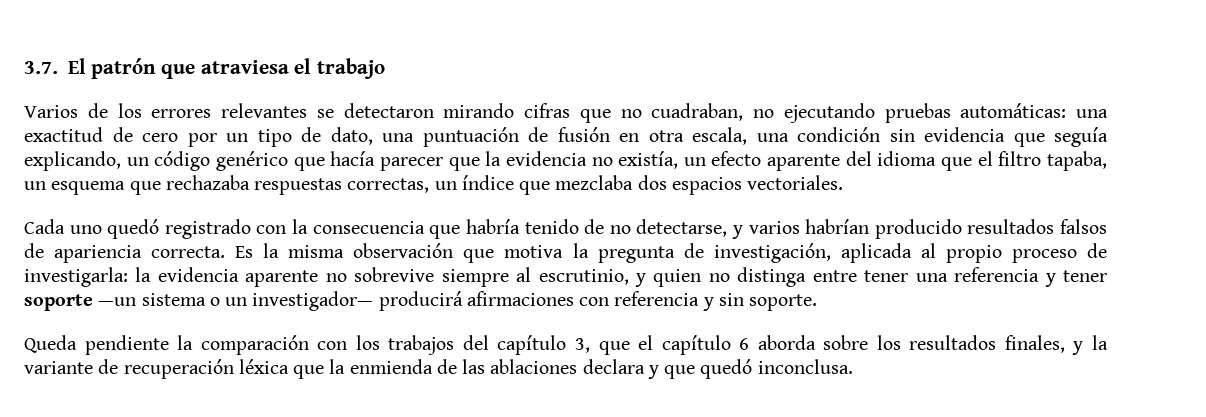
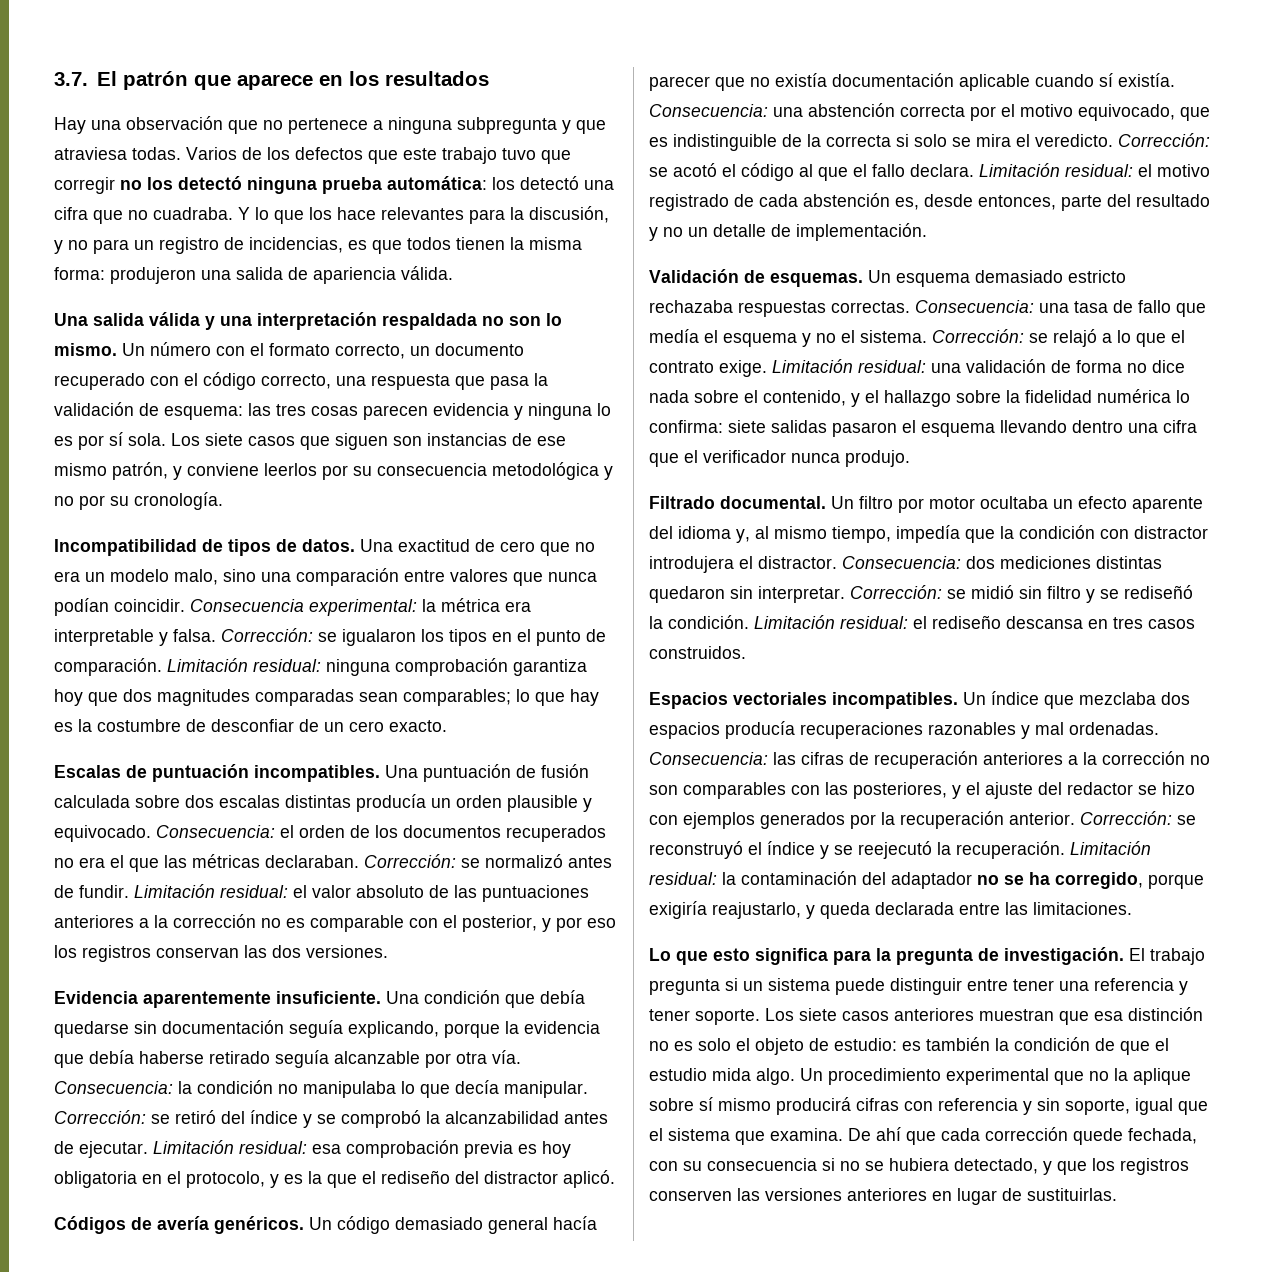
[200,58,386,79] [24,103,1108,123] [24,127,1108,147] [24,151,679,171] atraviesa el trabajo // Varios de los errores relevantes se detectaron mirando cifras que no cuadraban, no ejecutando pruebas automáticas: una exactitud de cero por un tipo de dato, una puntuación de fusión en otra escala, una condición sin evidencia que seguía explicando, un código genérico que hacía parecer que la evidencia no existía, -> [236,71,489,90] [54,116,606,134] [54,147,571,164] [54,176,614,194] [54,206,609,224] [54,237,582,254] [54,266,453,284] [54,312,562,330] [54,342,524,359] [54,372,548,390] [54,402,611,420] [54,432,566,450] [54,462,613,480] [54,492,223,510] [54,539,595,556] [54,568,597,586] [54,598,531,616] [54,628,606,646] [54,658,587,676] [54,689,599,706] [54,719,447,732] [54,764,589,782] [54,794,592,812] [54,825,606,842] [54,854,612,872] [54,884,589,902] [54,914,616,932] [54,945,388,962] [54,990,585,1008] [54,1020,600,1038] [54,1050,521,1068] [54,1080,588,1098] [54,1110,608,1128] [54,1140,571,1158] [54,1170,615,1188] [54,1216,597,1234] [649,73,1175,91] [649,103,1210,121] [649,133,1210,151] [649,163,1210,181] [649,193,1210,211] [649,223,927,241] [649,269,1126,287] [649,300,1206,317] [649,329,1185,347] [649,359,1185,377] [649,389,1190,407] [649,420,1197,437] [649,450,910,467] [649,496,1048,513] aparece en los resultados // Hay una observación que no pertenece a ninguna subpregunta y que atraviesa todas. Varios de los defectos que este trabajo tuvo que corregir no los detectó ninguna prueba automática: los detectó una cifra que no cuadraba. Y lo que los hace relevantes para la discusión, y no para un registro de incidencias, es que todos tienen la misma forma: produjeron una salida de apariencia válida. // Una salida válida y una interpretación respaldada no son lo mismo. Un número con el formato correcto, un documento recuperado con el código correcto, una respuesta que pasa la validación de esquema: las tres cosas parecen evidencia y ninguna lo es por sí sola. Los siete casos que siguen son instancias de ese mismo patrón, y conviene leerlos por su consecuencia metodológica y no por su cronología. // Incompatibilidad de tipos de datos. Una exactitud de cero que no era un modelo malo, sino una comparación entre valores que nunca podían coincidir. Consecuencia experimental: la métrica era interpretable y falsa. Corrección: se igualaron los tipos en el punto de comparación. Limitación residual: ninguna comprobación garantiza hoy que dos magnitudes comparadas sean comparables; lo que hay es la costumbre de desconfiar de un cero exacto. // Escalas de puntuación incompatibles. Una puntuación de fusión calculada sobre dos escalas distintas producía un orden plausible y equivocado. Consecuencia: el orden de los documentos recuperados no era el que las métricas declaraban. Corrección: se normalizó antes de fundir. Limitación residual: el valor absoluto de las puntuaciones anteriores a la corrección no es comparable con el posterior, y por eso los registros conservan las dos versiones. // Evidencia aparentemente insuficiente. Una condición que debía quedarse sin documentación seguía explicando, porque la evidencia que debía haberse retirado seguía alcanzable por otra vía. Consecuencia: la condición no manipulaba lo que decía manipular. Corrección: se retiró del índice y se comprobó la alcanzabilidad antes de ejecutar. Limitación residual: esa comprobación previa es hoy obligatoria en el protocolo, y es la que el rediseño del distractor aplicó. // Códigos de avería genéricos. Un código demasiado general hacía parecer que no existía documentación aplicable cuando sí existía. Consecuencia: una abstención correcta por el motivo equivocado, que es indistinguible de la correcta si solo se mira el veredicto. Corrección: se acotó el código al que el fallo declara. Limitación residual: el motivo registrado de cada abstención es, desde entonces, parte del resultado y no un detalle de implementación. // Validación de esquemas. Un esquema demasiado estricto rechazaba respuestas correctas. Consecuencia: una tasa de fallo que medía el esquema y no el sistema. Corrección: se relajó a lo que el contrato exige. Limitación residual: una validación de forma no dice nada sobre el contenido, y el hallazgo sobre la fidelidad numérica lo confirma: siete salidas pasaron el esquema llevando dentro una cifra que el verificador nunca produjo. // Filtrado documental. Un filtro por motor ocultaba
[941,151,1107,171] [24,175,457,195] que el filtro tapaba, un esquema que rechazaba respuestas correctas, un -> [736,525,1208,543] [649,556,1162,573] [649,585,1193,603] [649,615,1195,629] [649,646,746,659] [649,692,986,709] y, al mismo tiempo, impedía que la condición con distractor introdujera el distractor. Consecuencia: dos mediciones distintas quedaron sin interpretar. Corrección: se midió sin filtro y se rediseñó la condición. Limitación residual: el rediseño descansa en tres casos construidos. // Espacios vectoriales incompatibles. Un
[747,175,844,190] [24,219,1107,239] [24,243,1107,263] [24,267,807,287] vectoriales. // Cada uno quedó registrado con la consecuencia que habría tenido de no detectarse, y varios habrían producido resultados falsos de apariencia correcta. Es la misma observación que motiva la pregunta de investigación, aplicada al propio proceso de investigarla: la evidencia aparente no sobrevive siempre al escrutinio, y quien no distinga -> [725,721,1159,739] [649,751,1210,769] [649,782,1195,799] [649,811,1196,829] [649,841,1151,859] [649,871,1204,889] [649,901,1132,919] [649,947,1205,965] [649,978,962,995] producía recuperaciones razonables y mal ordenadas. Consecuencia: las cifras de recuperación anteriores a la corrección no son comparables con las posteriores, y el ajuste del redactor se hizo con ejemplos generados por la recuperación anterior. Corrección: se reconstruyó el índice y se reejecutó la recuperación. Limitación residual: la contaminación del adaptador no se ha corregido, porque exigiría reajustarlo, y queda declarada entre las limitaciones. // Lo que esto significa para la pregunta de investigación. El trabajo pregunta si un sistema puede distinguir
[24,291,818,311] [24,335,1108,355] [24,359,853,379] soporte —un sistema o un investigador— producirá afirmaciones con referencia y sin soporte. // Queda pendiente la comparación con los trabajos del capítulo 3, que el capítulo 6 aborda sobre los resultados finales, y la variante de recuperación léxica que la enmienda de las ablaciones declara y que quedó inconclusa. -> [695,1007,1203,1025] [649,1037,1169,1055] [649,1068,1191,1085] [649,1097,1208,1115] [649,1127,1197,1145] [649,1158,1189,1175] [649,1188,1117,1205] soporte. Los siete casos anteriores muestran que esa distinción no es solo el objeto de estudio: es también la condición de que el estudio mida algo. Un procedimiento experimental que no la aplique sobre sí mismo producirá cifras con referencia y sin soporte, igual que el sistema que examina. De ahí que cada corrección quede fechada, con su consecuencia si no se hubiera detectado, y que los registros conserven las versiones anteriores en lugar de sustituirlas.

